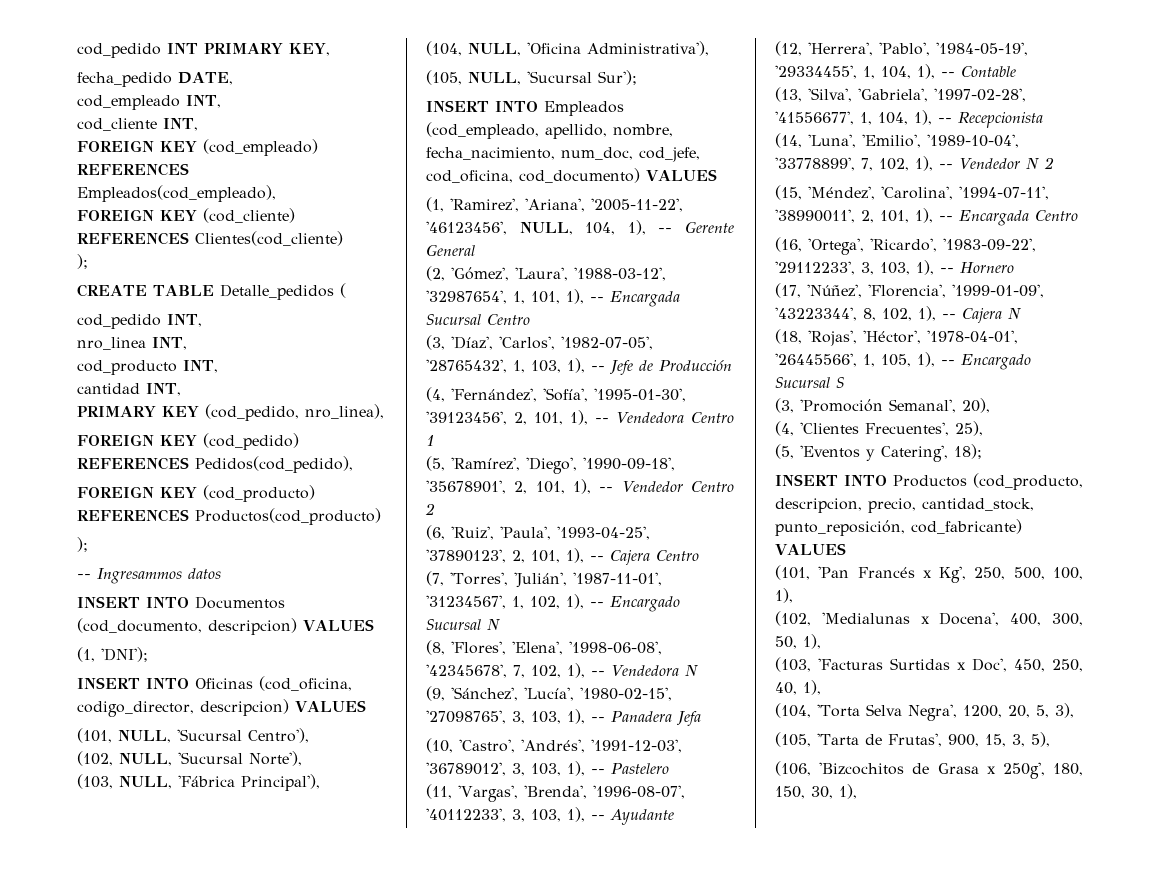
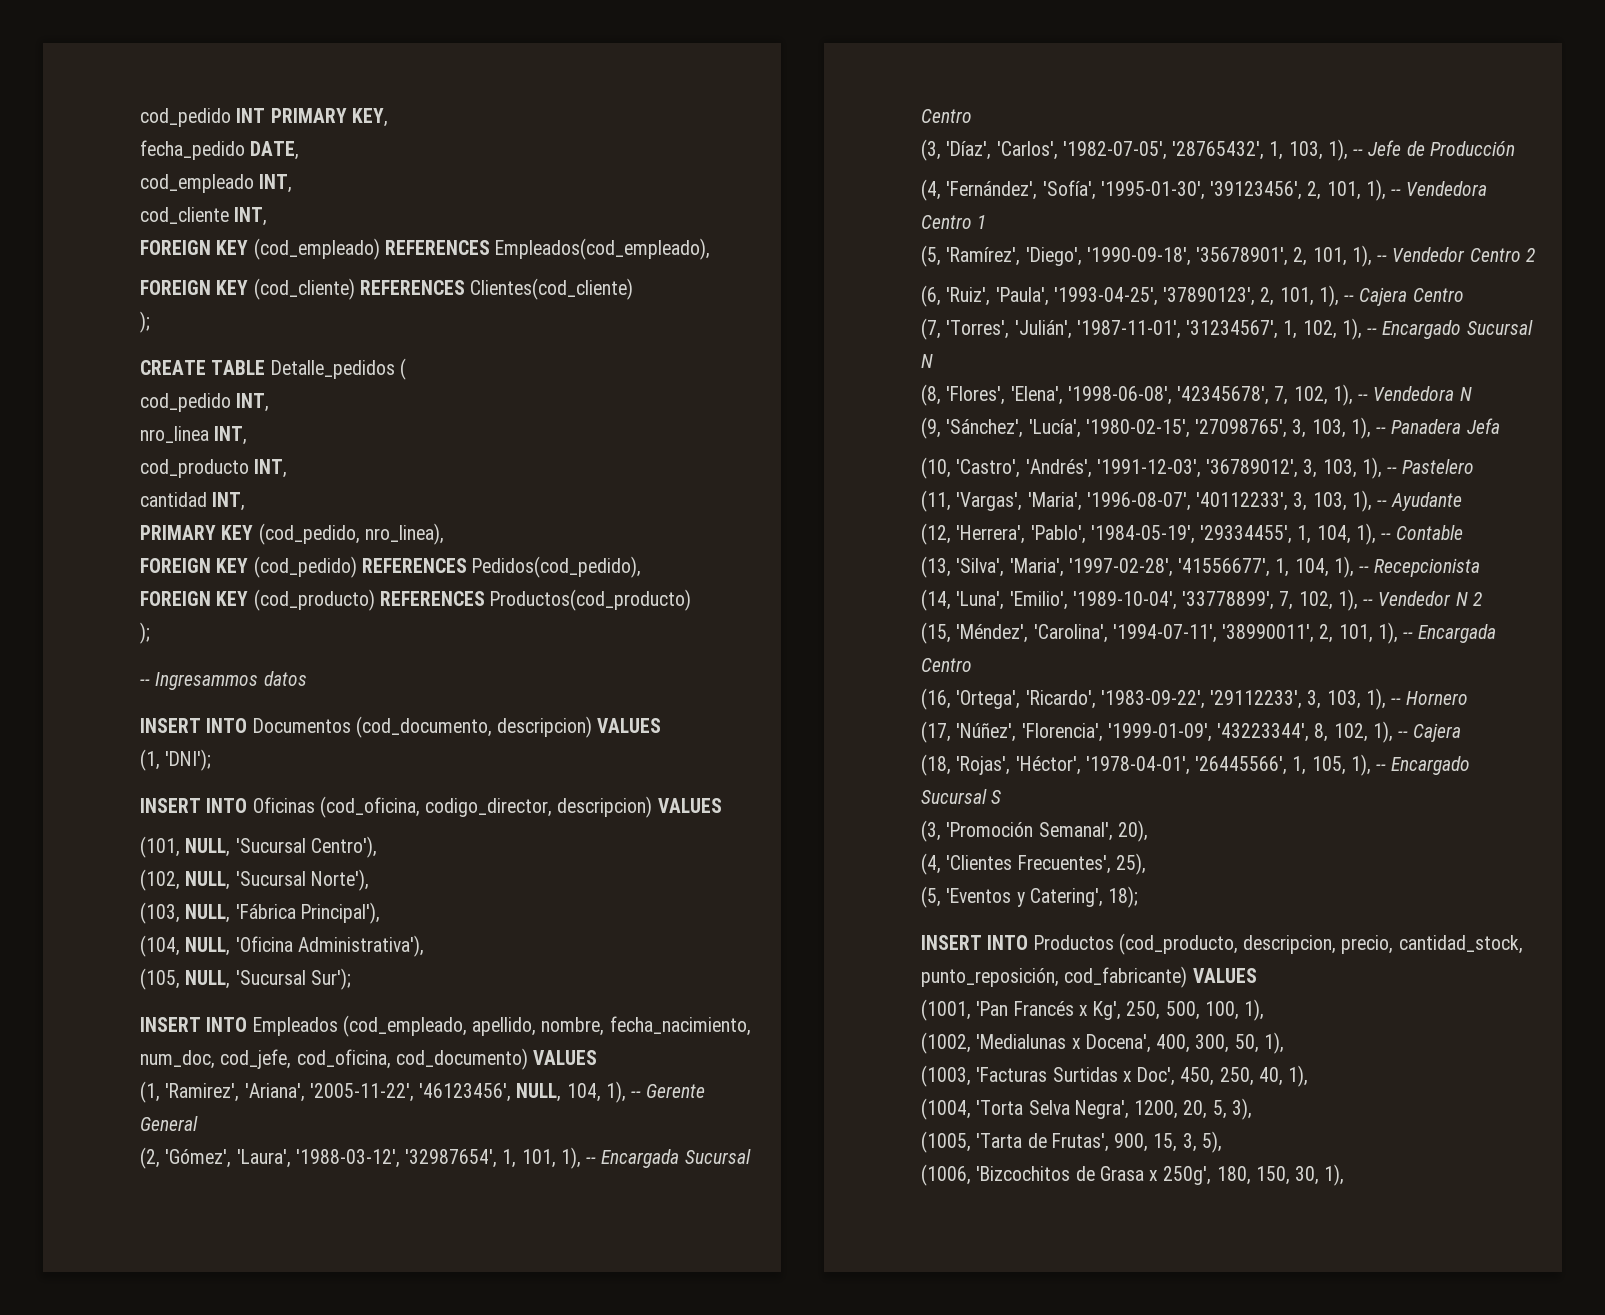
[523,785,587,799] 'Brenda', -> [1027,492,1082,511] 'Maria',
[858,88,928,102] 'Gabriela', -> [1009,558,1064,577] 'Maria',
[1008,308,1022,319] N -> (1462, 732) none
[775,565,810,580] (101, -> [921,999,971,1021] (1001,
[775,611,811,626] (102, -> [921,1032,971,1054] (1002,
[775,657,811,672] (103, -> [921,1065,971,1087] (1003,
[775,703,811,718] (104, -> [921,1098,971,1120] (1004,
[775,732,811,747] (105, -> [921,1131,971,1153] (1005,
[775,761,811,776] (106, -> [921,1164,971,1186] (1006,

